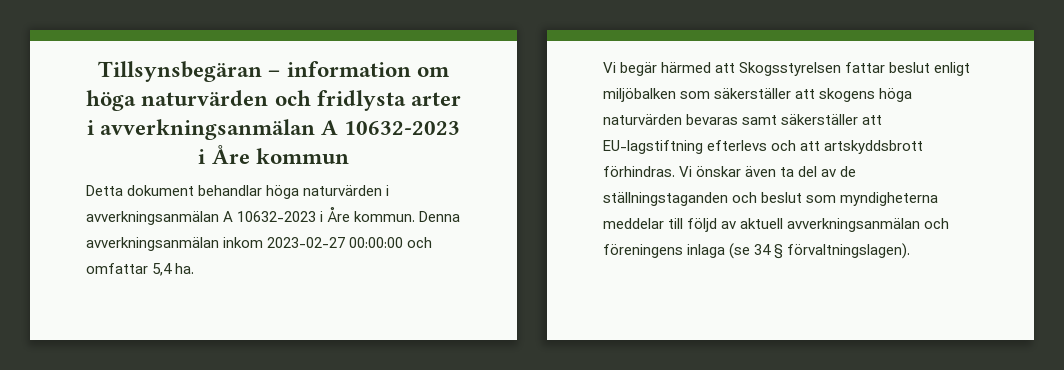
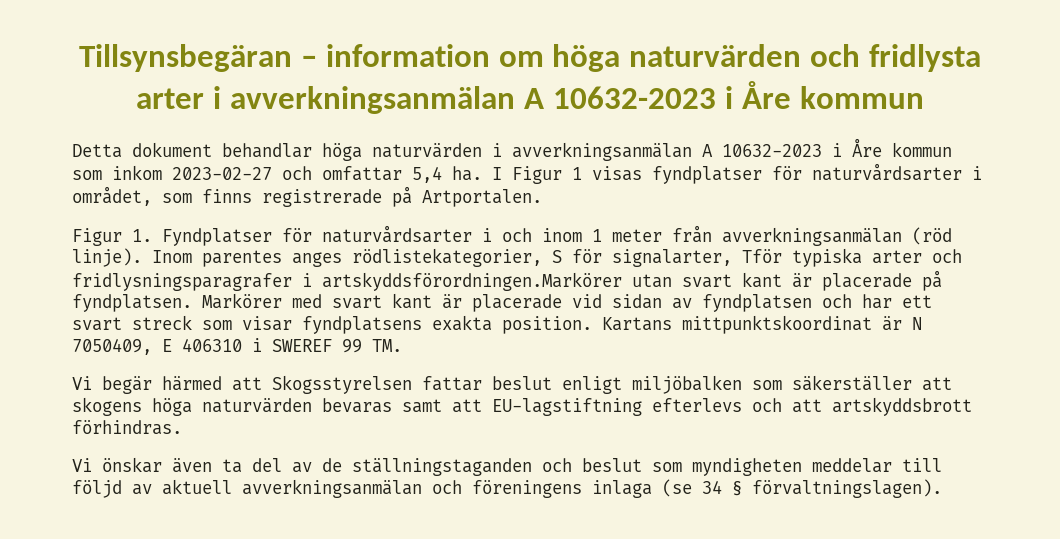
[354,211,461,222] [86,237,219,251] kommun. Denna avverkningsanmälan -> [892,142,952,157] [72,170,102,180] kommun som
[349,237,404,248] 00:00:00 -> (272, 173) none
(195, 268) none -> [492,163,982,184] [72,186,542,207] [72,225,952,246] [72,248,962,267] [72,270,942,291] [72,293,932,312] [72,315,922,334] [72,338,402,355] I Figur 1 visas fyndplatser för naturvårdsarter i området, som finns registrerade på Artportalen. // Figur 1. Fyndplatser för naturvårdsarter i och inom 1 meter från avverkningsanmälan (röd linje). Inom parentes anges rödlistekategorier, S för signalarter, Tför typiska arter och fridlysningsparagrafer i artskyddsförordningen.Markörer utan svart kant är placerade på fyndplatsen. Markörer med svart kant är placerade vid sidan av fyndplatsen och har ett svart streck som visar fyndplatsens exakta position. Kartans mittpunktskoordinat är N 7050409, E 406310 i SWEREF 99 TM.
[781,114,859,125] säkerställer -> (442, 406) none
(675, 171) none -> (182, 427) //
[840,192,939,206] myndigheterna -> [692,458,802,476] myndigheten

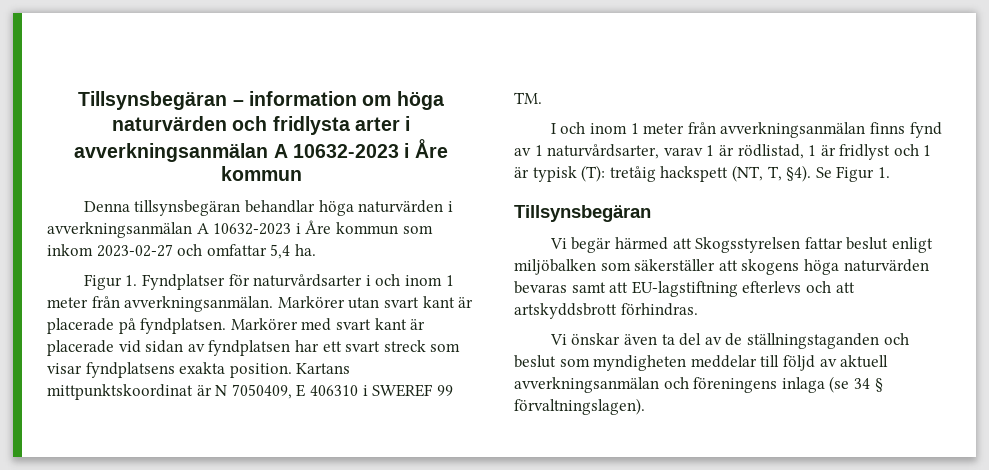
[72,142,212,158] Detta dokument -> [83,200,241,216] Denna tillsynsbegäran
[492,163,982,184] [72,186,542,207] I Figur 1 visas fyndplatser för naturvårdsarter i området, som finns registrerade på Artportalen. -> (316, 250) none
[722,227,952,246] [72,248,962,267] [72,272,622,291] avverkningsanmälan (röd linje). Inom parentes anges rödlistekategorier, S för signalarter, Tför typiska arter och fridlysningsparagrafer i artskyddsförordningen.Markörer -> [124,296,345,312] avverkningsanmälan. Markörer
[822,294,852,308] och -> (291, 348) none
(402, 345) none -> [550,122,942,138] [514,144,932,160] [514,165,890,182] [514,205,651,222] // I och inom 1 meter från avverkningsanmälan finns fynd av 1 naturvårdsarter, varav 1 är rödlistad, 1 är fridlyst och 1 är typisk (T): tretåig hackspett (NT, T, §4). Se Figur 1. // Tillsynsbegäran

